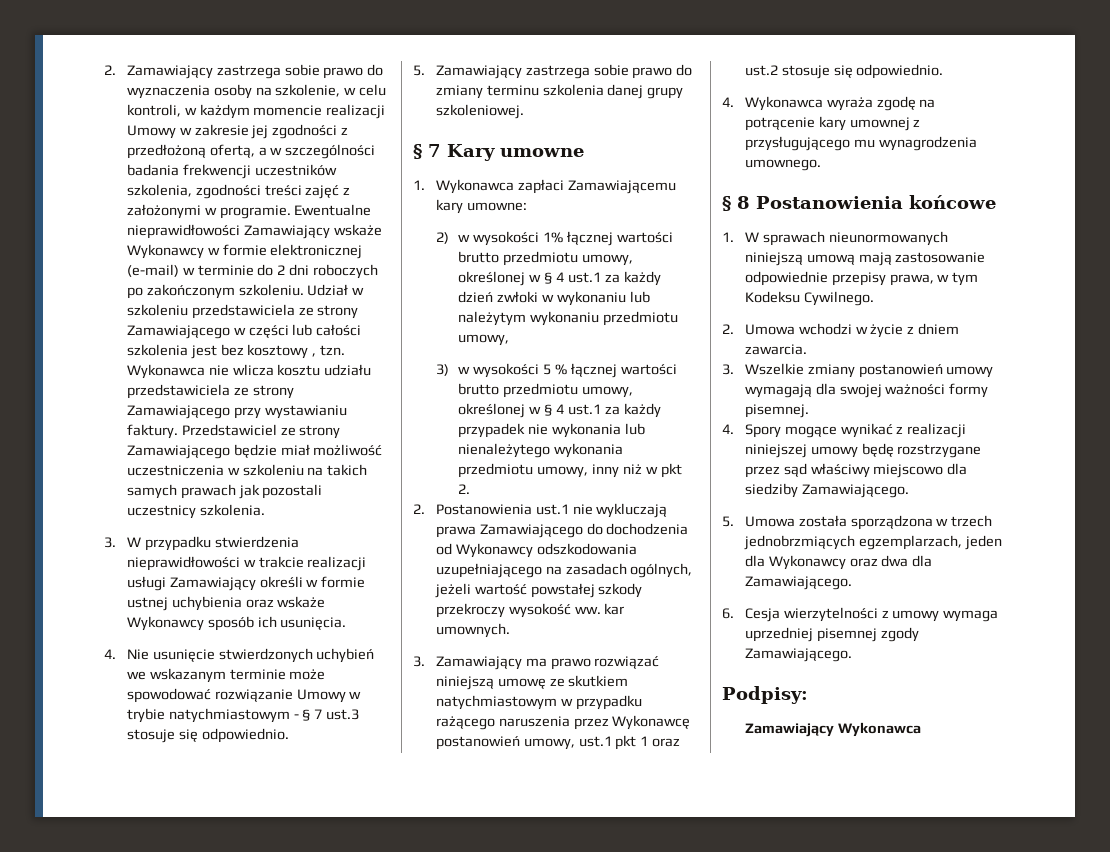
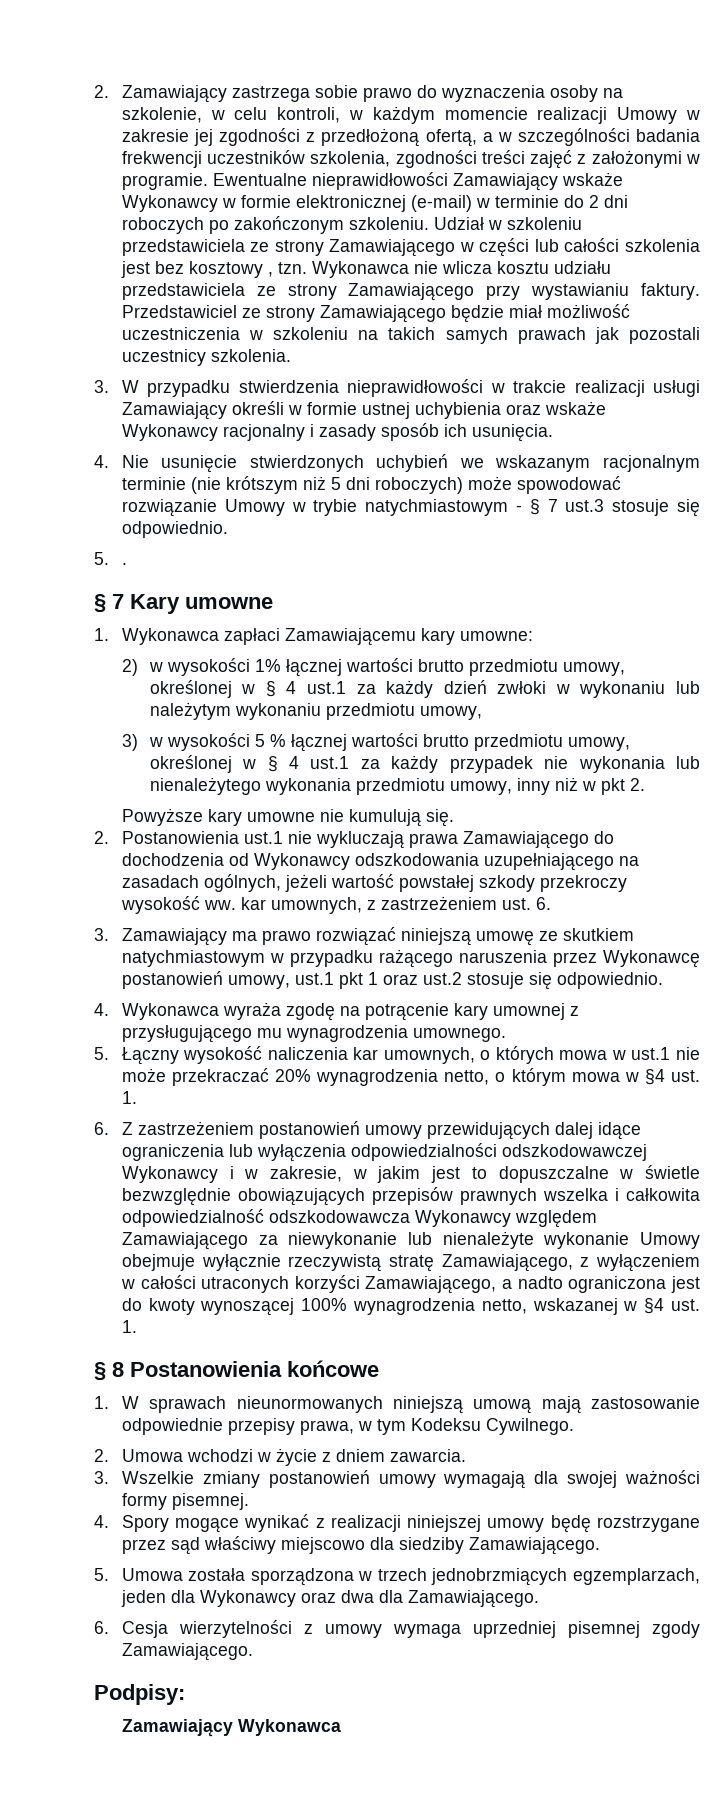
(204, 623) none -> [222,424,376,441] racjonalny i zasady
[229,669,286,680] terminie -> [603,455,700,472] [121,476,463,494] racjonalnym terminie (nie krótszym niż 5 dni roboczych)
[435,64,693,79] [435,84,684,99] [435,104,524,119] Zamawiający zastrzega sobie prawo do zmiany terminu szkolenia danej grupy szkoleniowej. -> [121,563,127,565] .
(471, 489) none -> [121,808,454,827] // Powyższe kary umowne nie kumulują się.
[435,623,510,638] umownych. -> [270,896,551,914] umownych, z zastrzeżeniem ust. 6.
(821, 165) none -> [94,1046,701,1065] [121,1068,701,1086] [121,1091,137,1104] [94,1121,641,1140] [121,1143,647,1162] [121,1165,700,1183] [121,1187,700,1206] [121,1209,597,1228] [121,1231,701,1250] [121,1254,701,1272] [120,1275,701,1294] [121,1298,701,1316] [121,1320,137,1333] // 5. Łączny wysokość naliczenia kar umownych, o których mowa w ust.1 nie może przekraczać 20% wynagrodzenia netto, o którym mowa w §4 ust. 1. // 6. Z zastrzeżeniem postanowień umowy przewidujących dalej idące ograniczenia lub wyłączenia odpowiedzialności odszkodowawczej Wykonawcy i w zakresie, w jakim jest to dopuszczalne w świetle bezwzględnie obowiązujących przepisów prawnych wszelka i całkowita odpowiedzialność odszkodowawcza Wykonawcy względem Zamawiającego za niewykonanie lub nienależyte wykonanie Umowy obejmuje wyłącznie rzeczywistą stratę Zamawiającego, z wyłączeniem w całości utraconych korzyści Zamawiającego, a nadto ograniczona jest do kwoty wynoszącej 100% wynagrodzenia netto, wskazanej w §4 ust. 1.

